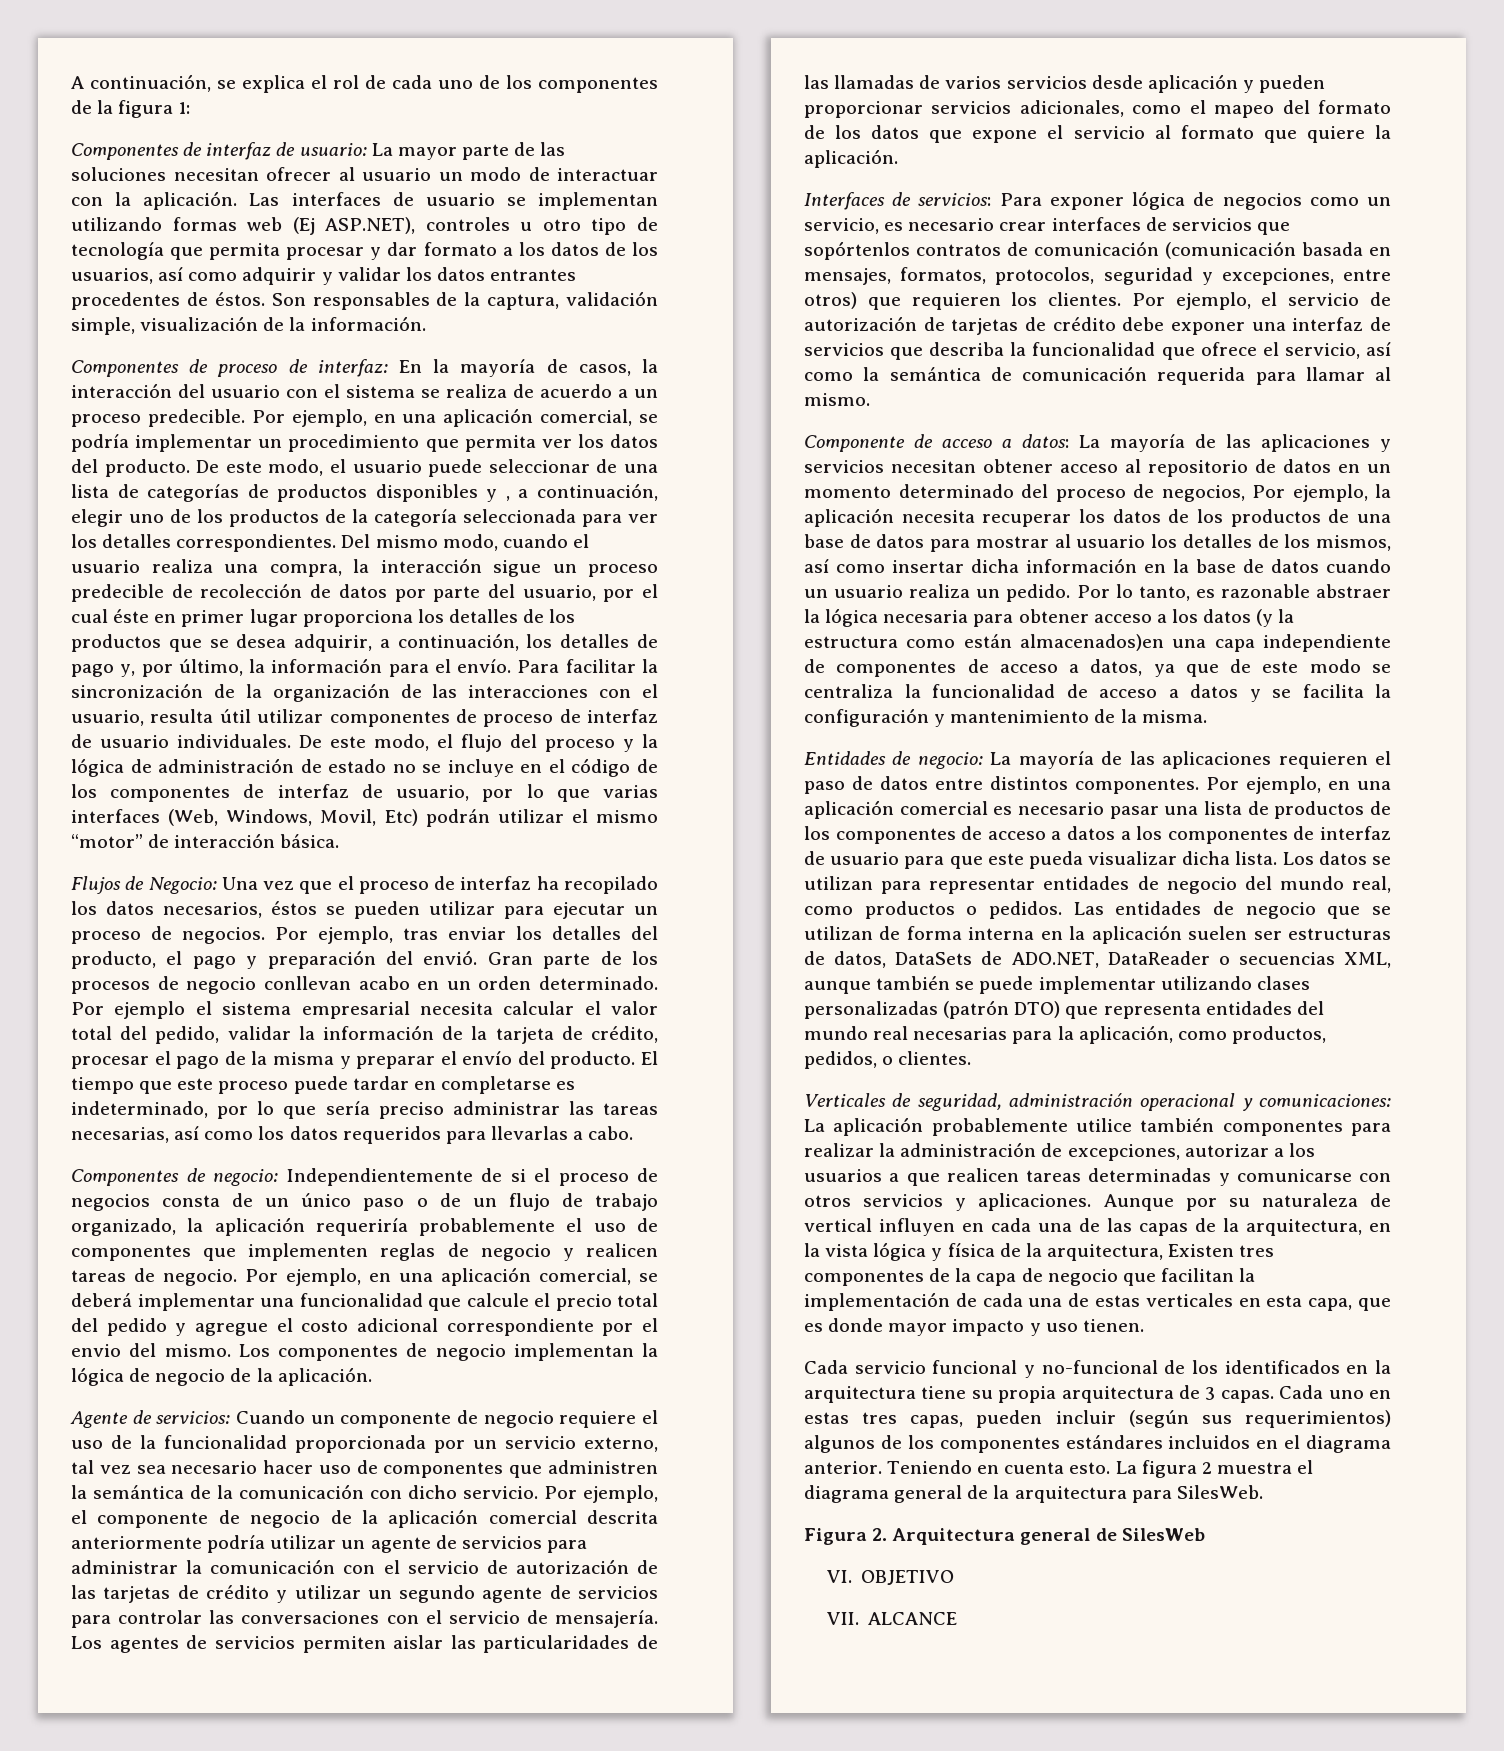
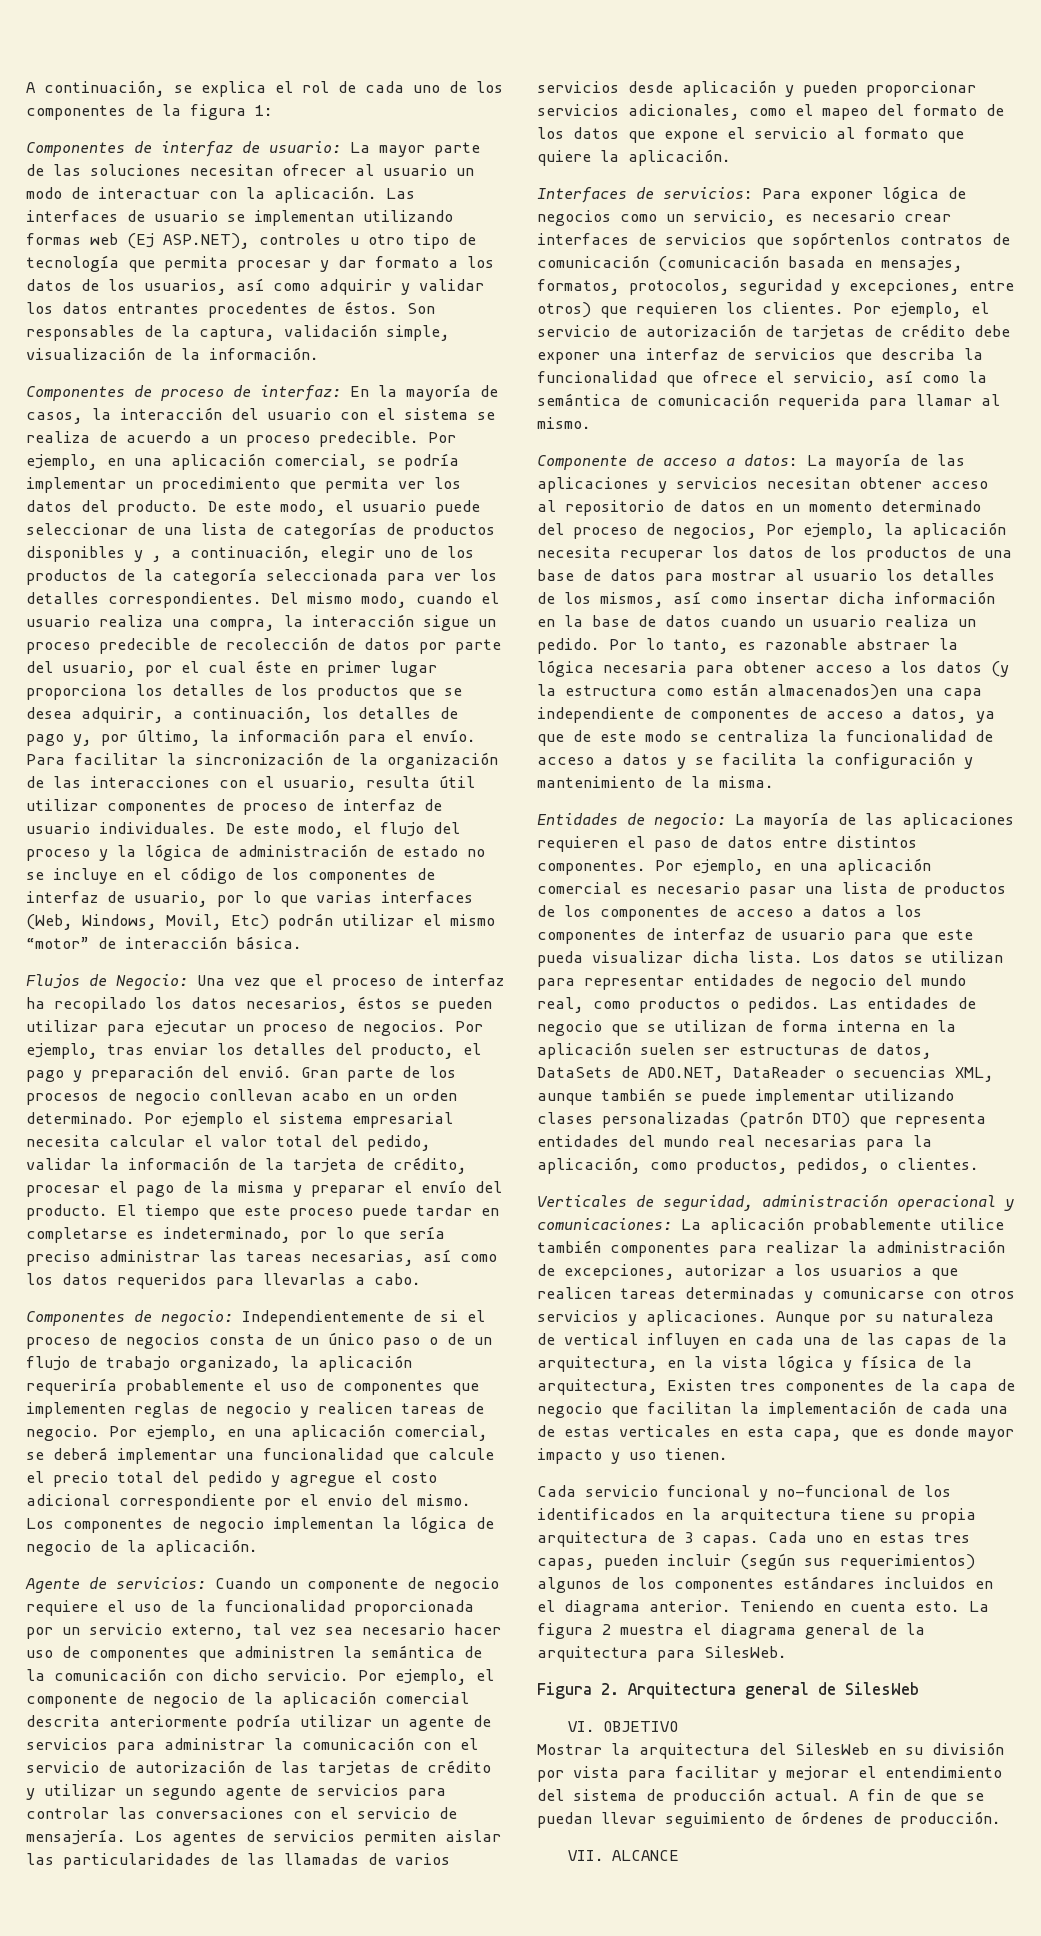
(955, 1577) none -> [537,1742,1004,1759] [537,1766,1002,1782] [537,1788,984,1805] [537,1811,1001,1828] // Mostrar la arquitectura del SilesWeb en su división por vista para facilitar y mejorar el entendimiento del sistema de producción actual. A fin de que se puedan llevar seguimiento de órdenes de producción.

